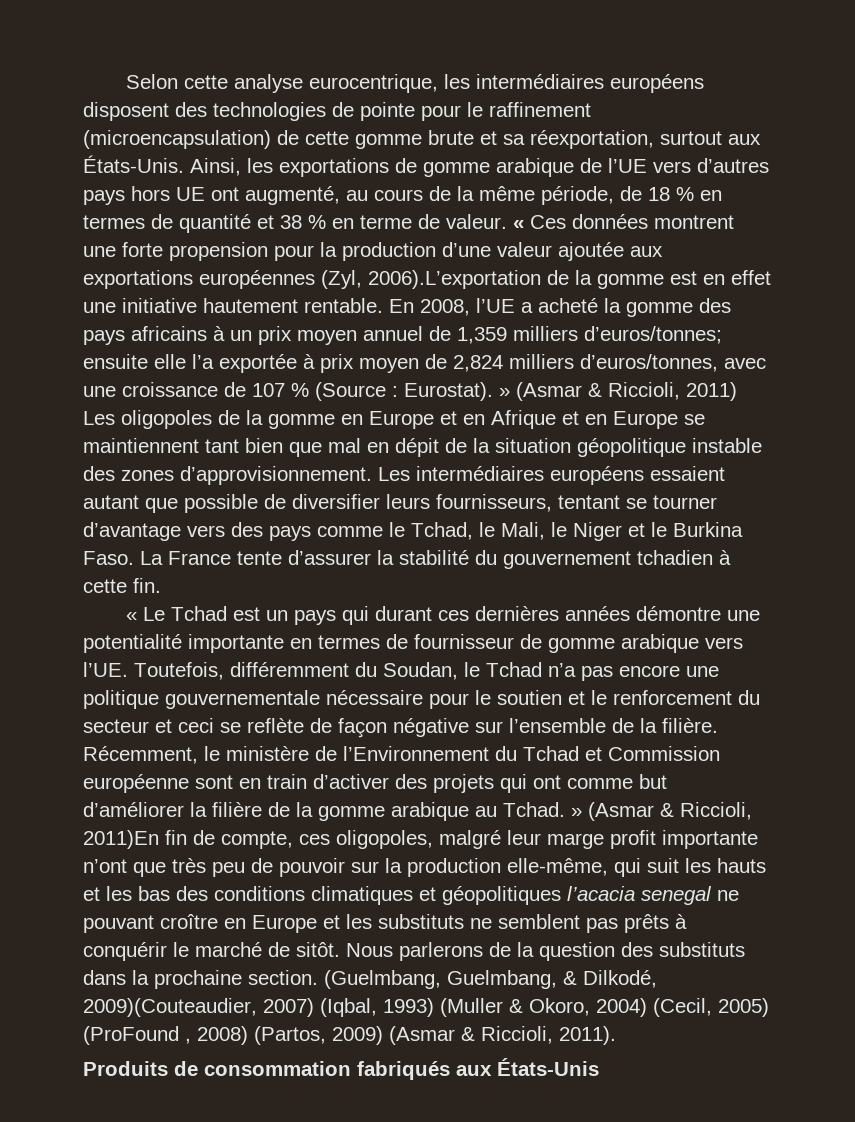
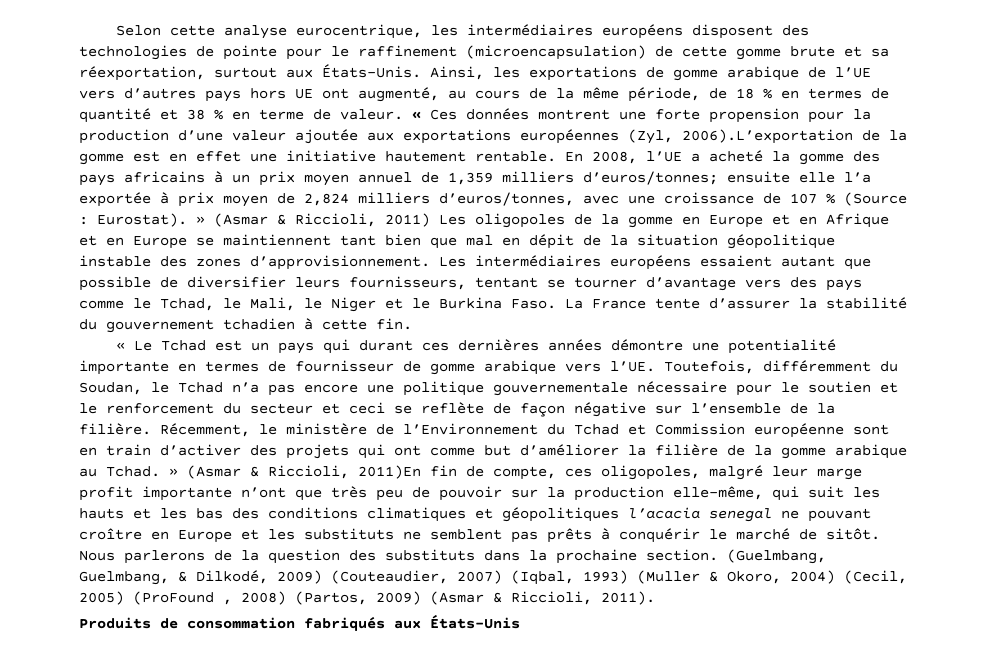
[83,998,257,1017] 2009)(Couteaudier, -> [277,570,448,584] 2009) (Couteaudier,

